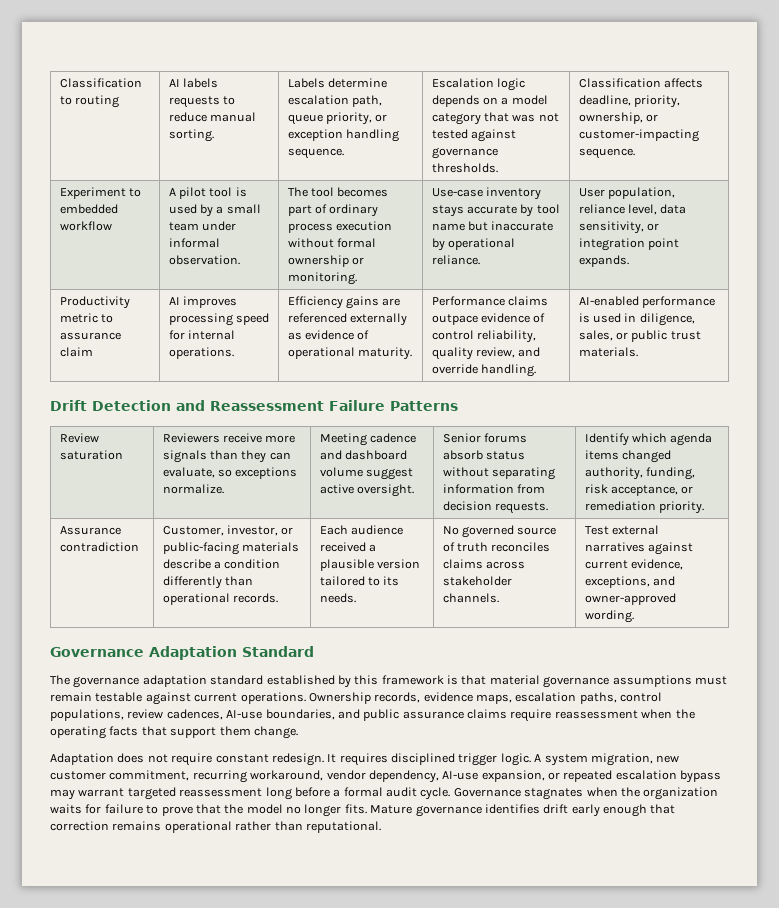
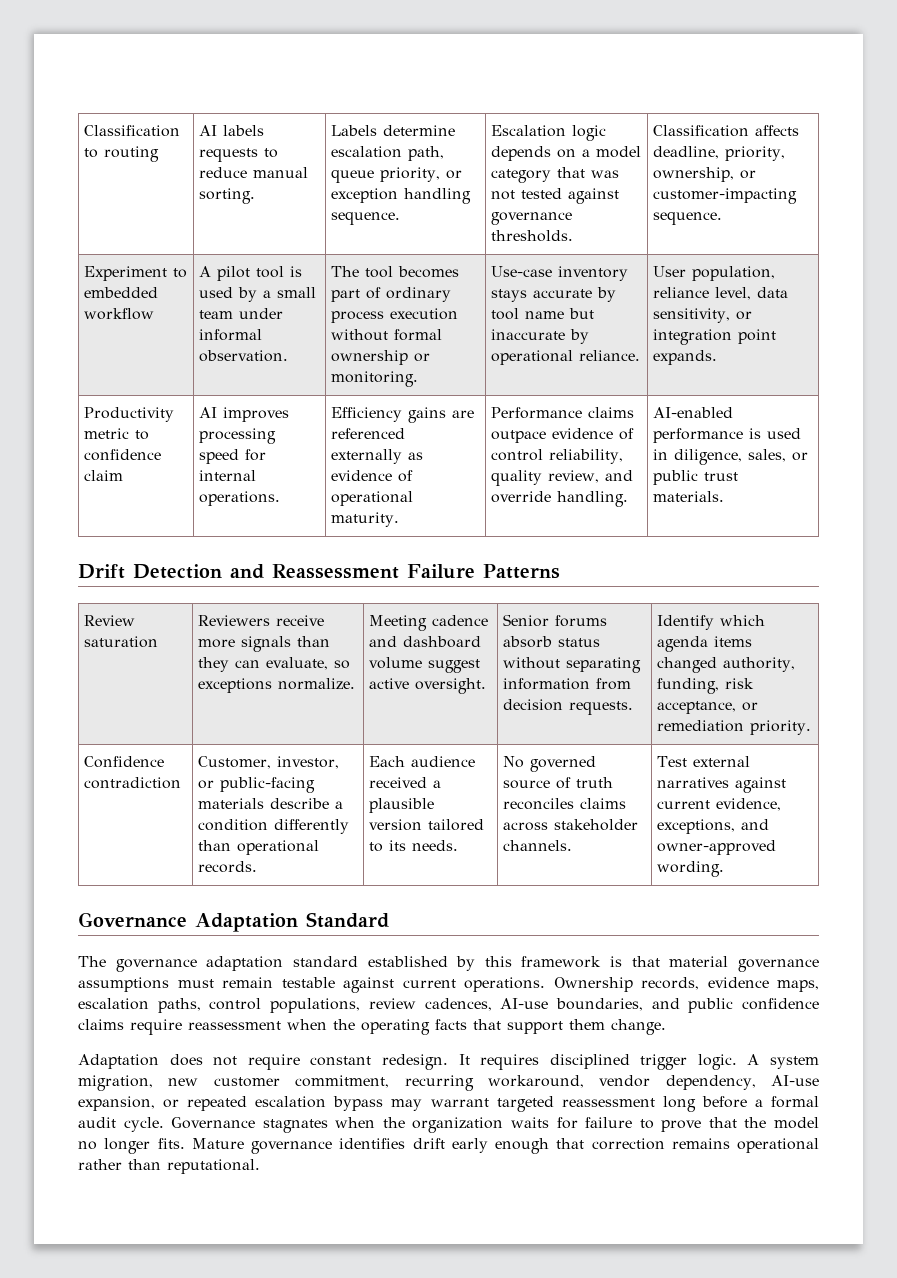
[59,332,121,340] assurance -> [84,449,162,461] confidence
[59,526,121,535] Assurance -> [84,756,165,768] Confidence
[402,711,464,719] assurance -> [742,998,820,1010] confidence

